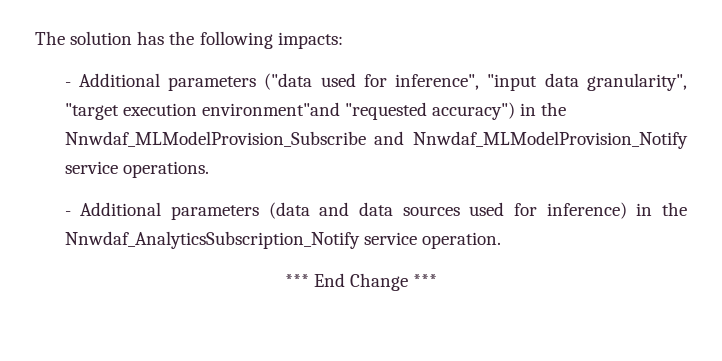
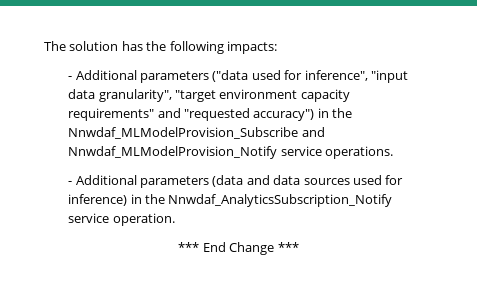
[122,102,340,116] execution environment"and -> [219,89,350,102] [68,108,181,121] environment capacity requirements" and

